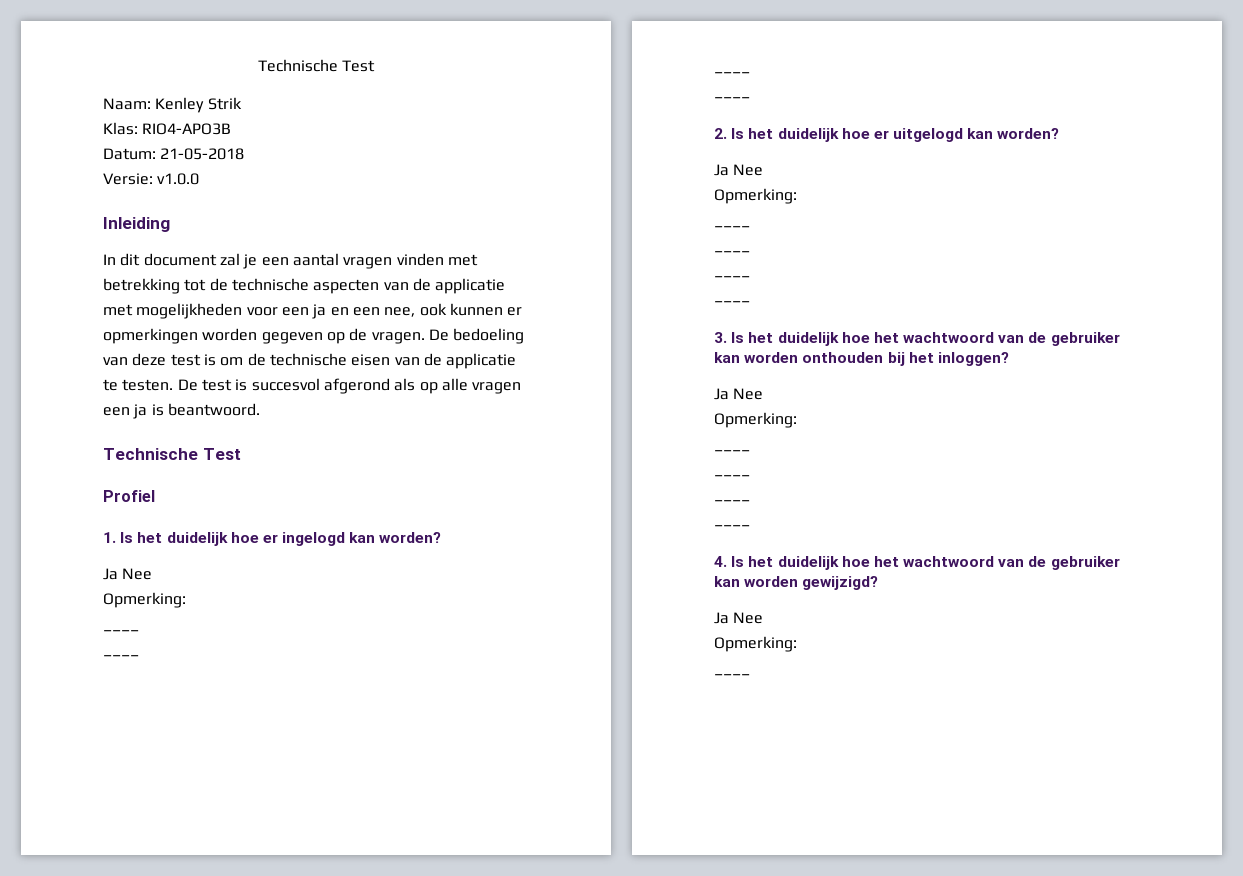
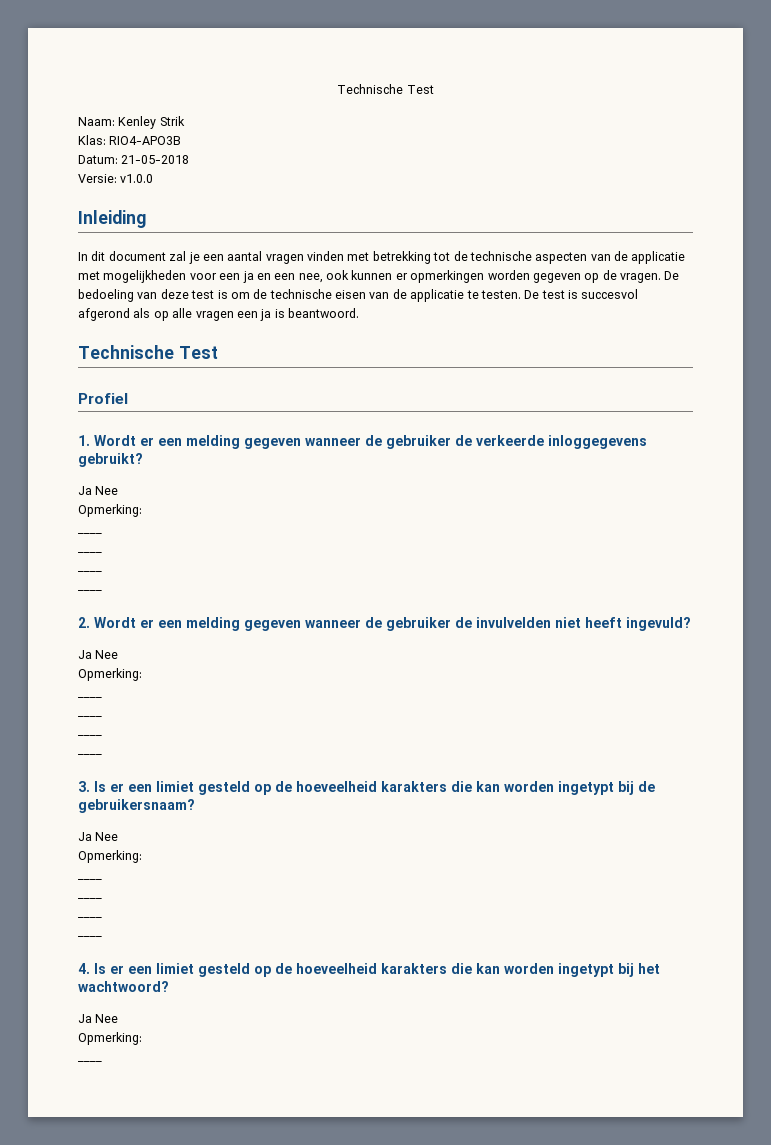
[120,532,442,546] Is het duidelijk hoe er ingelogd kan worden? -> [94,435,647,449] [78,453,143,467] Wordt er een melding gegeven wanneer de gebruiker de verkeerde inloggegevens gebruikt?
[731,128,1060,142] Is het duidelijk hoe er uitgelogd kan worden? -> [94,617,691,631] Wordt er een melding gegeven wanneer de gebruiker de invulvelden niet heeft ingevuld?
[748,332,1120,346] [714,352,1009,366] het duidelijk hoe het wachtwoord van de gebruiker kan worden onthouden bij het inloggen? -> [110,781,655,795] [78,799,195,813] er een limiet gesteld op de hoeveelheid karakters die kan worden ingetypt bij de gebruikersnaam?
[748,556,1120,570] [714,576,879,590] het duidelijk hoe het wachtwoord van de gebruiker kan worden gewijzigd? -> [110,963,660,977] [78,981,169,992] er een limiet gesteld op de hoeveelheid karakters die kan worden ingetypt bij het wachtwoord?

